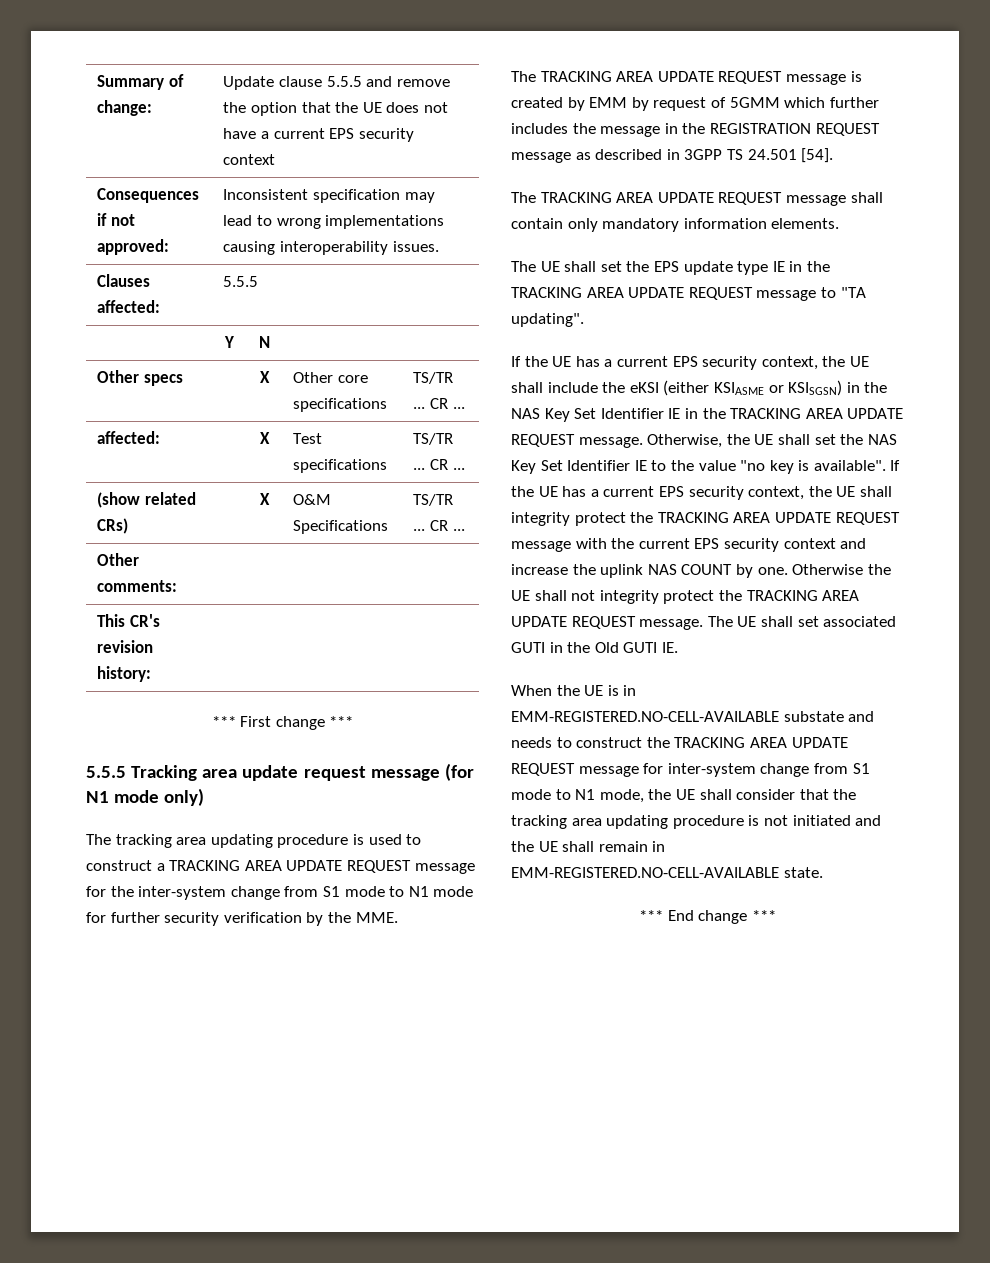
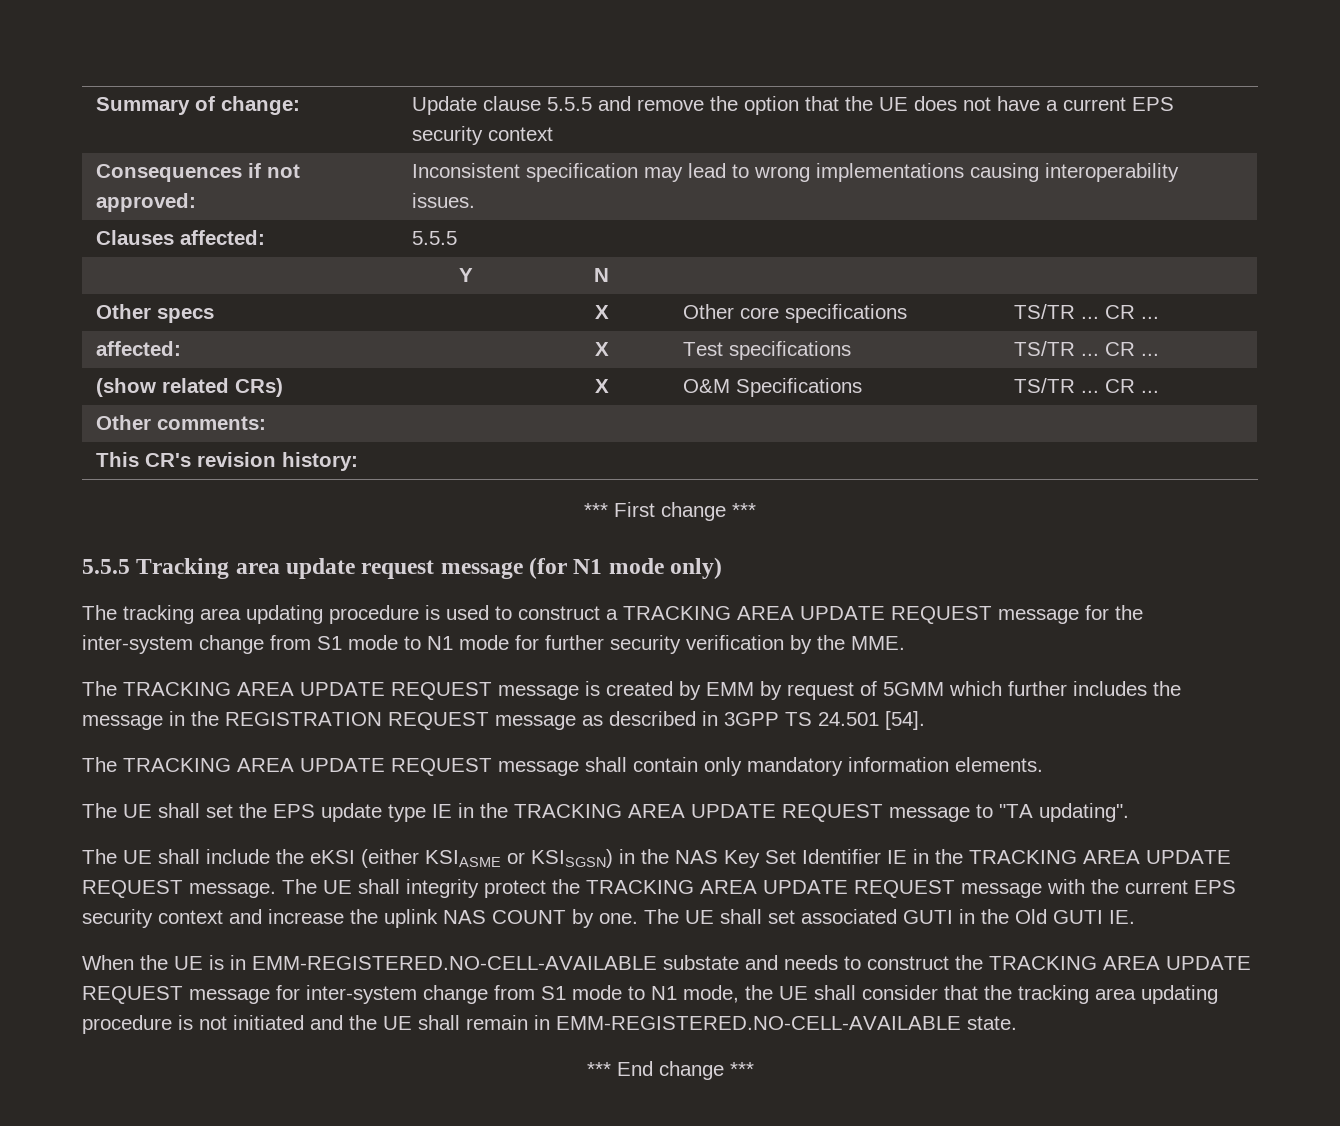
[511,356,846,370] If the UE has a current EPS security context, the -> [82,849,117,864] The
[647,434,897,448] [511,460,901,474] [511,486,832,500] Otherwise, the UE shall set the NAS Key Set Identifier IE to the value "no key is available". If the UE has a current EPS security context, the -> [282,879,317,894] The
[792,564,891,575] [511,590,860,604] [511,616,704,630] Otherwise the UE shall not integrity protect the TRACKING AREA UPDATE REQUEST message. -> (638, 918) none

